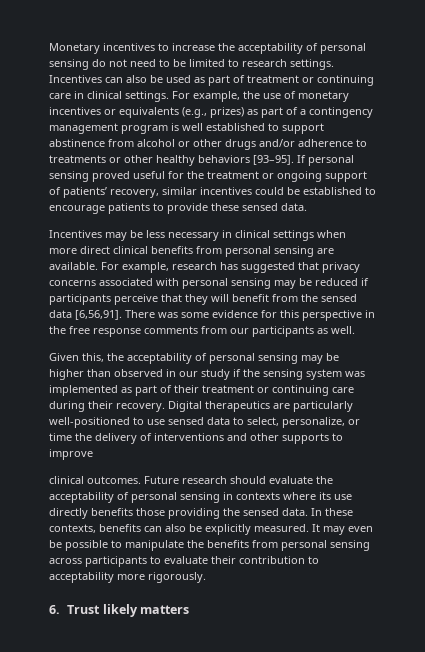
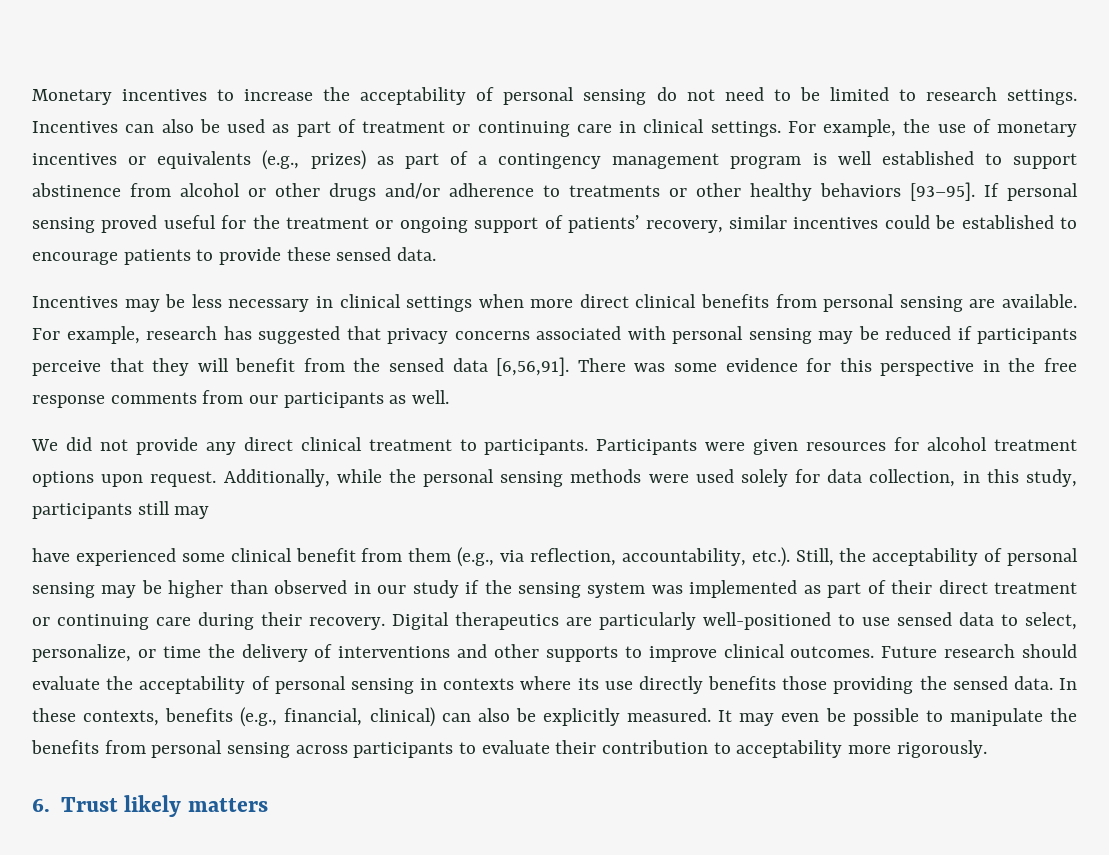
[49,353,104,362] Given this, -> [31,437,1077,455] [32,469,1077,487] [32,501,210,519] [32,547,834,567] We did not provide any direct clinical treatment to participants. Participants were given resources for alcohol treatment options upon request. Additionally, while the personal sensing methods were used solely for data collection, in this study, participants still may // have experienced some clinical benefit from them (e.g., via reflection, accountability, etc.). Still,
(199, 389) none -> [938,580,988,594] direct
(93, 454) // -> (717, 654) none
(141, 528) none -> [240,707,435,727] (e.g., financial, clinical)

